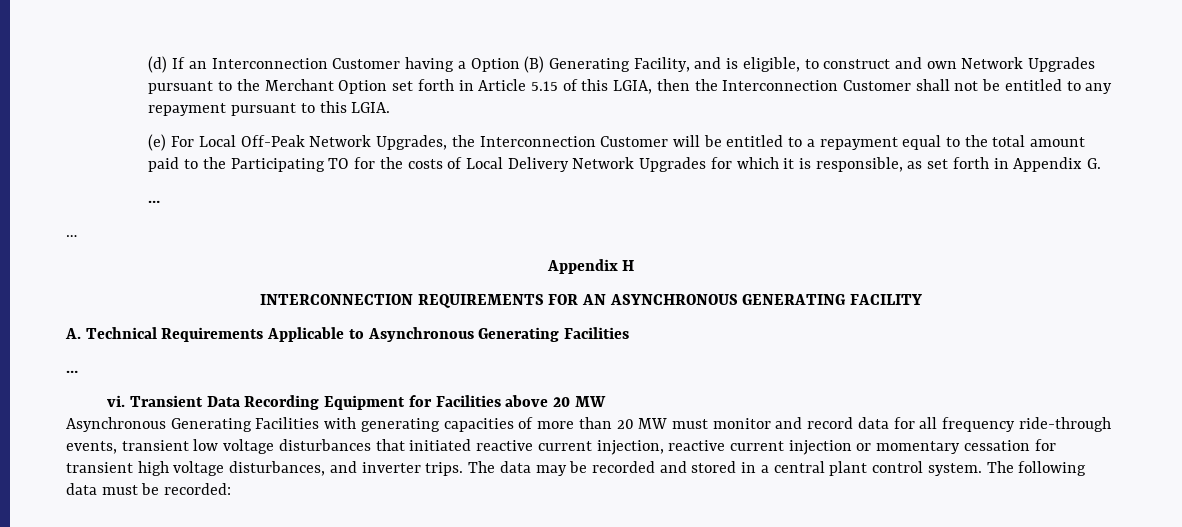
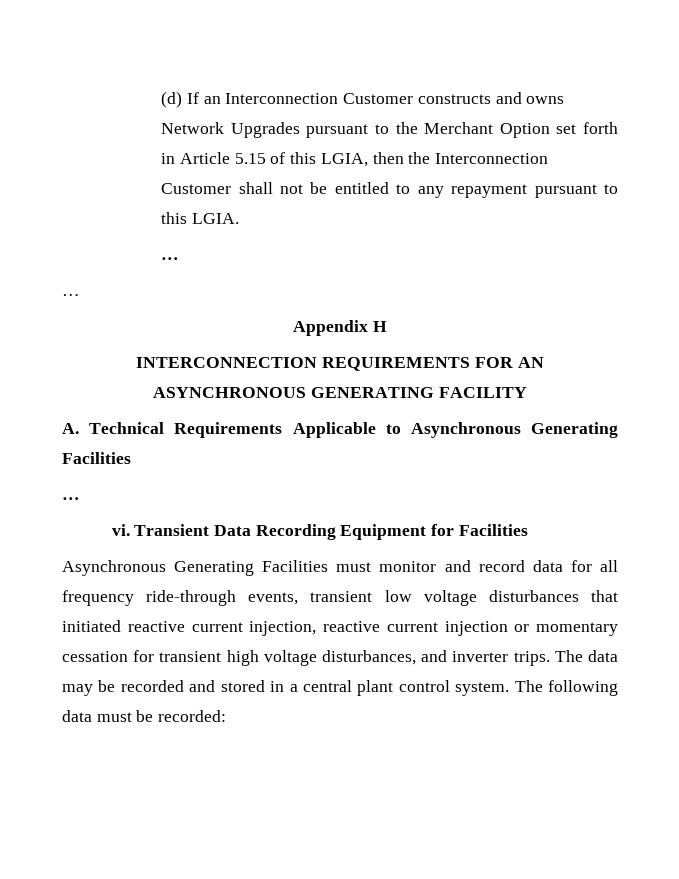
[405,56,957,73] having a Option (B) Generating Facility, and is eligible, to construct and own -> [417,92,565,104] constructs and owns
[148,134,1086,151] [148,157,1102,172] // (e) For Local Off-Peak Network Upgrades, the Interconnection Customer will be entitled to a repayment equal to the total amount paid to the Participating TO for the costs of Local Delivery Network Upgrades for which it is responsible, as set forth in Appendix G. -> (239, 218) none
[505,395,606,407] [66,417,668,432] above 20 MW // Asynchronous Generating Facilities with generating capacities of more than 20 MW -> [62,560,329,576] // Asynchronous Generating Facilities

